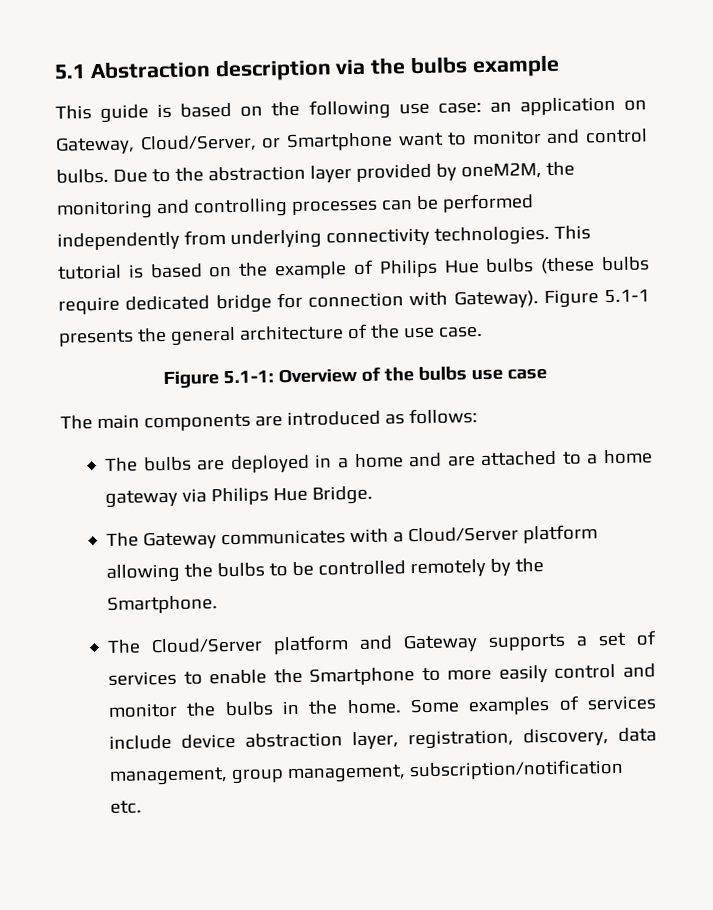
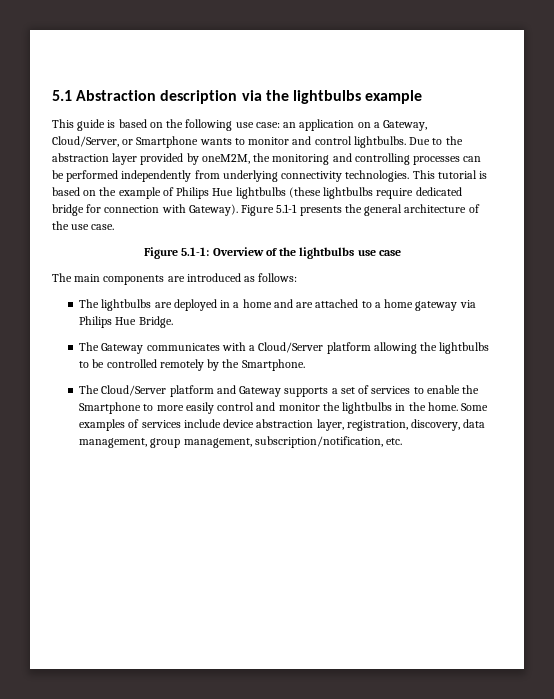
[410,56,469,75] bulbs -> [292,90,361,104] lightbulbs
(647, 105) none -> [373,122,380,128] a
[397,132,444,147] want -> [199,138,232,145] wants
[56,168,109,184] bulbs. -> [353,136,406,148] lightbulbs.
[485,256,651,275] bulbs (these bulbs -> [235,187,374,199] lightbulbs (these lightbulbs
[417,366,467,382] bulbs -> [299,247,355,259] lightbulbs
[143,456,192,472] bulbs -> [101,299,152,311] lightbulbs
[217,562,266,578] bulbs -> [439,342,490,354] lightbulbs
[224,701,274,717] bulbs -> [342,402,393,414] lightbulbs
[409,758,625,781] subscription/notification -> [254,436,383,448] subscription/notification,

